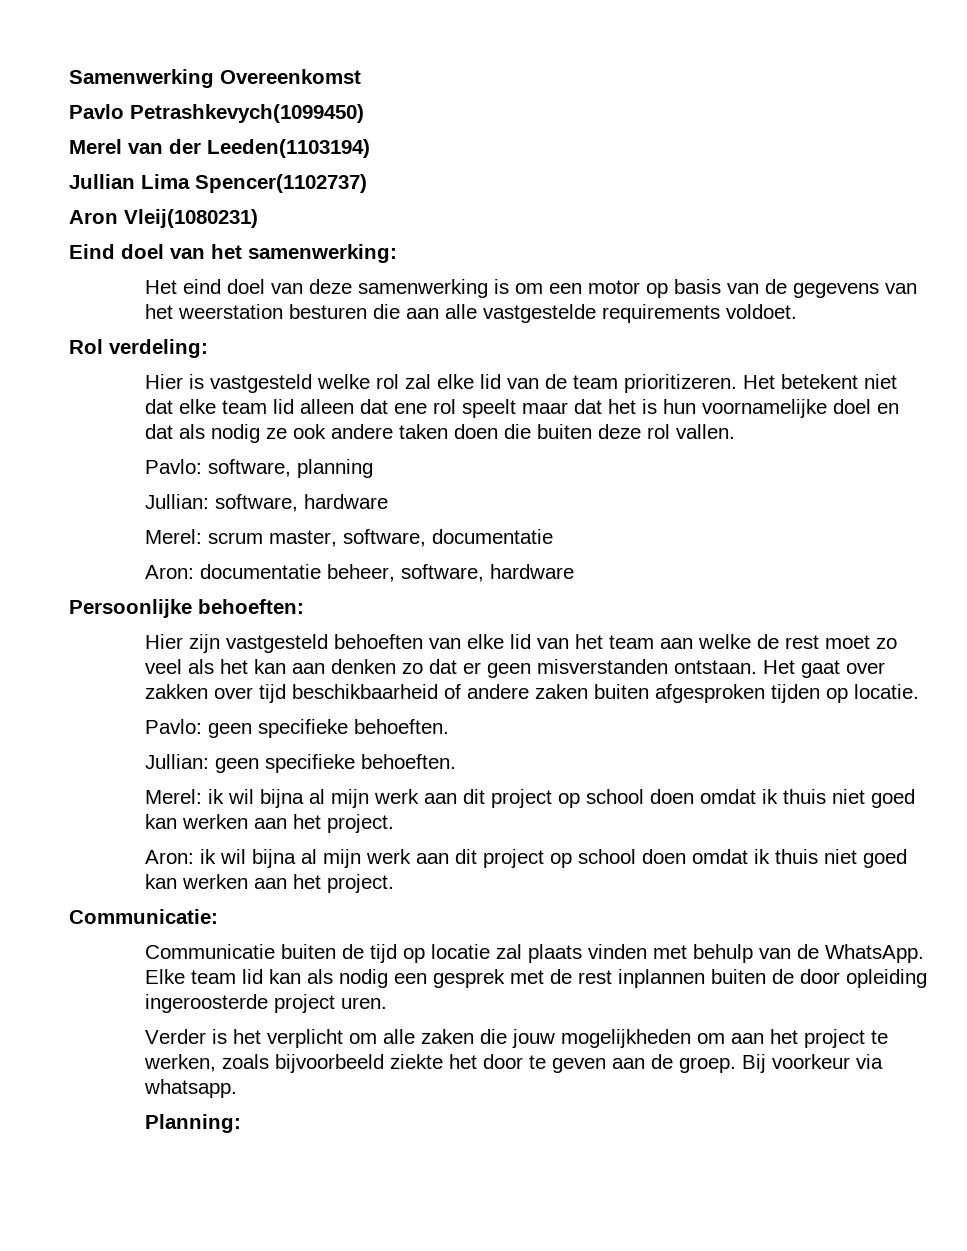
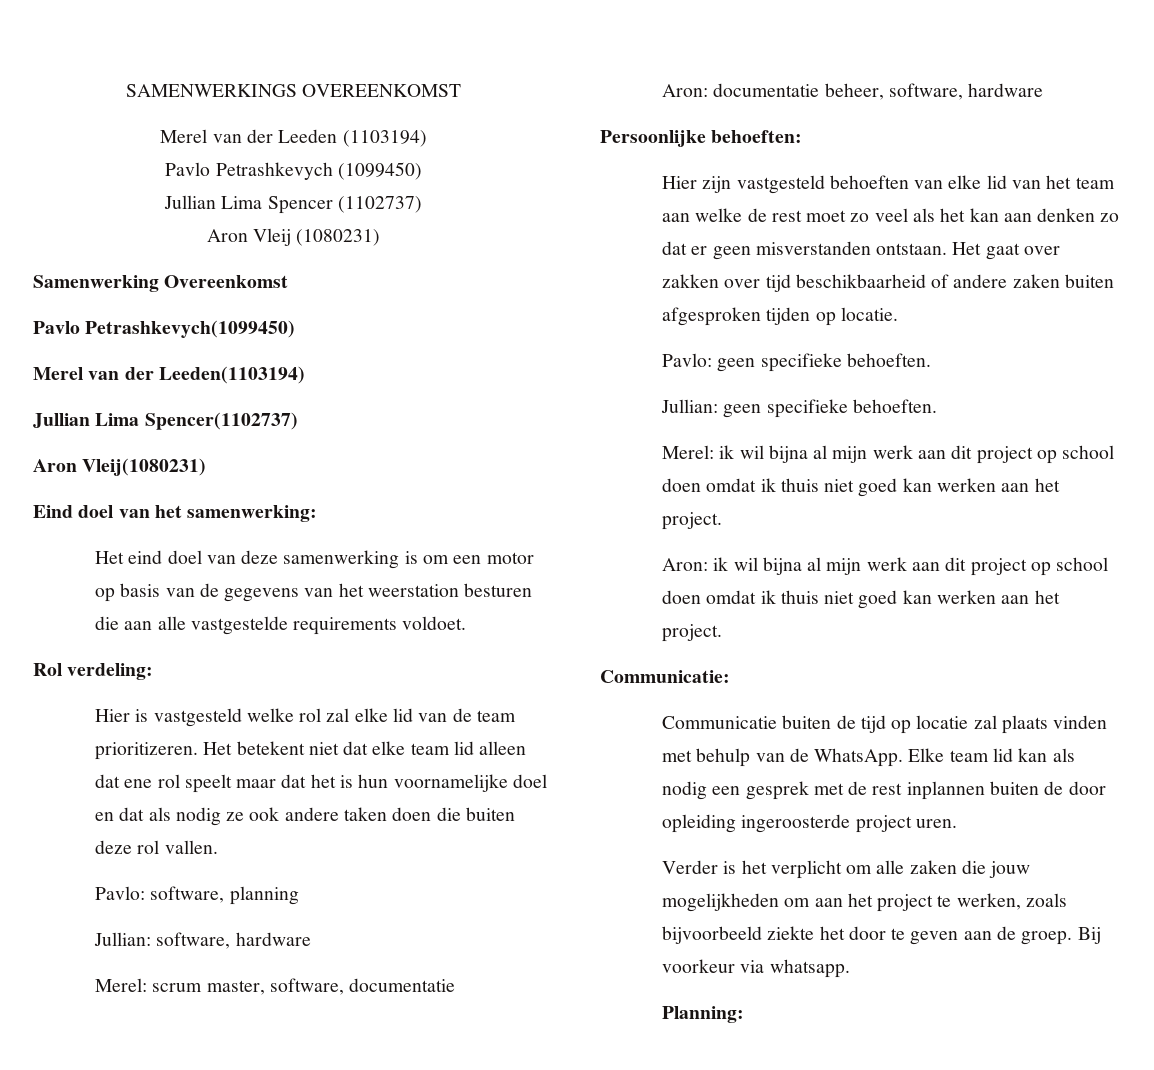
(69, 78) none -> [125,84,462,97] [160,129,427,147] [165,162,422,180] [164,195,422,214] [206,228,381,246] SAMENWERKINGS OVEREENKOMST // Merel van der Leeden (1103194) // Pavlo Petrashkevych (1099450) // Jullian Lima Spencer (1102737) // Aron Vleij (1080231) //

